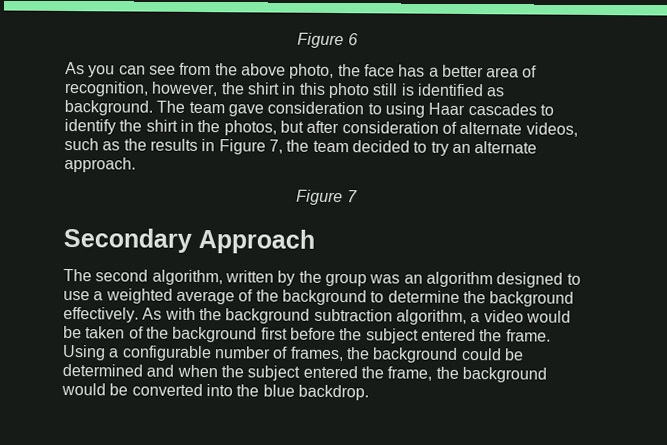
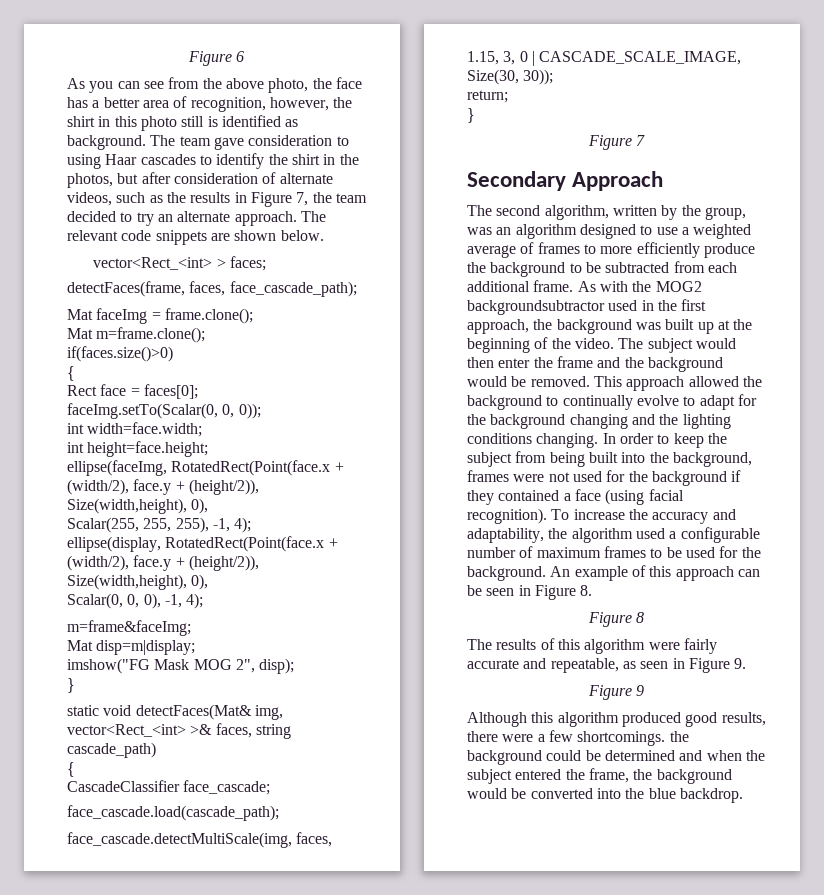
(136, 164) none -> [300,211,326,222] [67,230,324,245] [93,256,266,271] [67,281,357,297] [67,308,253,324] [67,327,206,343] [67,346,173,362] [67,366,75,381] [67,384,198,399] [67,403,261,419] [67,422,203,437] [67,441,209,457] [67,460,344,476] [67,479,259,495] [67,498,209,514] [67,517,252,533] [67,536,338,552] [67,555,259,571] [67,574,209,590] [67,593,204,609] [67,620,191,636] [67,640,196,655] [67,658,295,674] [67,678,75,693] [67,704,283,720] [67,723,291,739] [67,742,156,758] [67,762,75,777] [67,780,271,795] [67,805,279,821] [67,832,333,848] [467,51,742,66] [467,69,554,85] [467,90,508,103] [467,108,475,123] The relevant code snippets are shown below. // vector<Rect_<int> > faces; // detectFaces(frame, faces, face_cascade_path); // Mat faceImg = frame.clone(); // Mat m=frame.clone(); // if(faces.size()>0) // { // Rect face = faces[0]; // faceImg.setTo(Scalar(0, 0, 0)); // int width=face.width; // int height=face.height; // ellipse(faceImg, RotatedRect(Point(face.x + (width/2), face.y + (height/2)), Size(width,height), 0), // Scalar(255, 255, 255), -1, 4); // ellipse(display, RotatedRect(Point(face.x + (width/2), face.y + (height/2)), Size(width,height), 0), // Scalar(0, 0, 0), -1, 4); // m=frame&faceImg; // Mat disp=m|display; // imshow("FG Mask MOG 2", disp); // } // static void detectFaces(Mat& img, vector<Rect_<int> >& faces, string cascade_path) // { // CascadeClassifier face_cascade; // face_cascade.load(cascade_path); // face_cascade.detectMultiScale(img, faces, 1.15, 3, 0 | CASCADE_SCALE_IMAGE, Size(30, 30)); // return; // }
[324,272,367,287] group -> [704,207,746,220] group,
[255,289,575,307] [63,306,571,325] [63,325,551,344] [62,344,344,362] the background to determine the background effectively. As with the background subtraction algorithm, a video would be taken of the background first before the subject entered the frame. Using a configurable number of frames, -> [537,242,755,258] [467,261,737,277] [467,280,702,292] [467,299,707,315] [467,319,753,334] [467,337,736,353] [467,356,723,372] [467,376,762,391] [467,394,757,410] [467,414,731,429] [467,433,727,448] [467,451,752,467] [467,470,742,486] [467,489,684,505] [467,508,736,524] [467,527,760,543] [467,546,761,558] [467,565,760,581] [467,585,593,600] [587,612,645,627] [467,638,717,654] [467,658,747,673] [587,685,645,700] [467,712,766,727] [467,730,666,746] frames to more efficiently produce the background to be subtracted from each additional frame. As with the MOG2 backgroundsubtractor used in the first approach, the background was built up at the beginning of the video. The subject would then enter the frame and the background would be removed. This approach allowed the background to continually evolve to adapt for the background changing and the lighting conditions changing. In order to keep the subject from being built into the background, frames were not used for the background if they contained a face (using facial recognition). To increase the accuracy and adaptability, the algorithm used a configurable number of maximum frames to be used for the background. An example of this approach can be seen in Figure 8. // Figure 8 // The results of this algorithm were fairly accurate and repeatable, as seen in Figure 9. // Figure 9 // Although this algorithm produced good results, there were a few shortcomings.

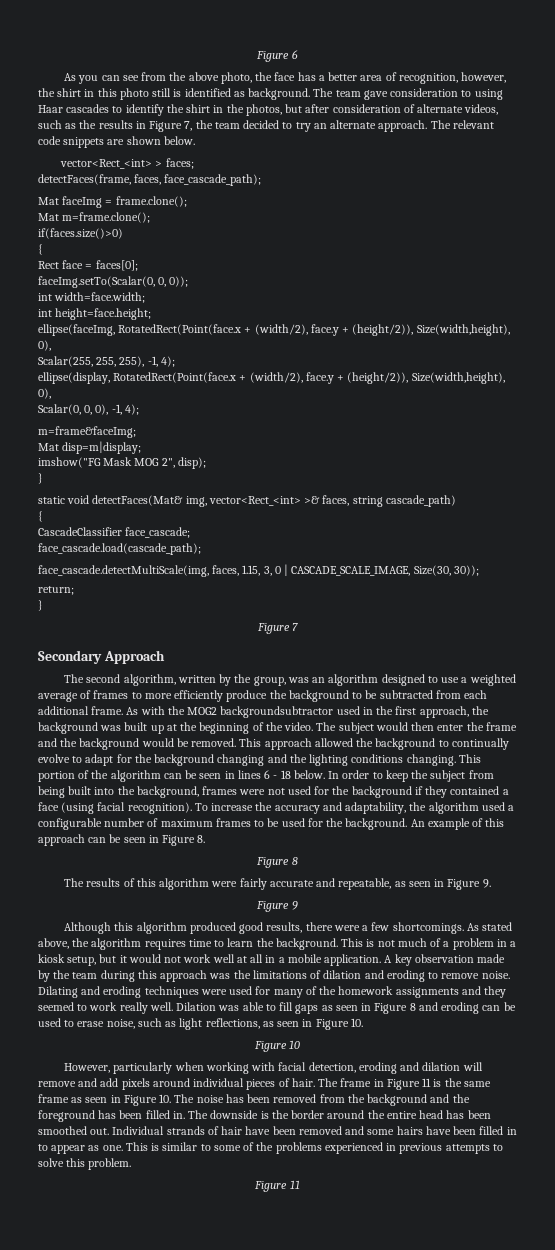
(599, 440) none -> [458,754,481,763] [38,770,325,782] This portion of the algorithm can be seen in lines 6 - 18 below.
[669,731,689,742] [467,750,765,765] [467,768,732,784] [467,788,743,803] the background could be determined and when the subject entered the frame, the background would be converted into the blue backdrop. -> [466,922,513,931] [38,938,517,950] [38,954,506,966] [38,970,510,982] [38,986,507,998] [38,1002,516,1014] [38,1018,363,1030] [253,1040,301,1052] [64,1062,483,1074] [38,1078,491,1090] [38,1094,470,1106] [38,1110,491,1122] [38,1126,517,1135] [38,1142,503,1154] [38,1158,132,1170] [254,1180,300,1192] As stated above, the algorithm requires time to learn the background. This is not much of a problem in a kiosk setup, but it would not work well at all in a mobile application. A key observation made by the team during this approach was the limitations of dilation and eroding to remove noise. Dilating and eroding techniques were used for many of the homework assignments and they seemed to work really well. Dilation was able to fill gaps as seen in Figure 8 and eroding can be used to erase noise, such as light reflections, as seen in Figure 10. // Figure 10 // However, particularly when working with facial detection, eroding and dilation will remove and add pixels around individual pieces of hair. The frame in Figure 11 is the same frame as seen in Figure 10. The noise has been removed from the background and the foreground has been filled in. The downside is the border around the entire head has been smoothed out. Individual strands of hair have been removed and some hairs have been filled in to appear as one. This is similar to some of the problems experienced in previous attempts to solve this problem. // Figure 11

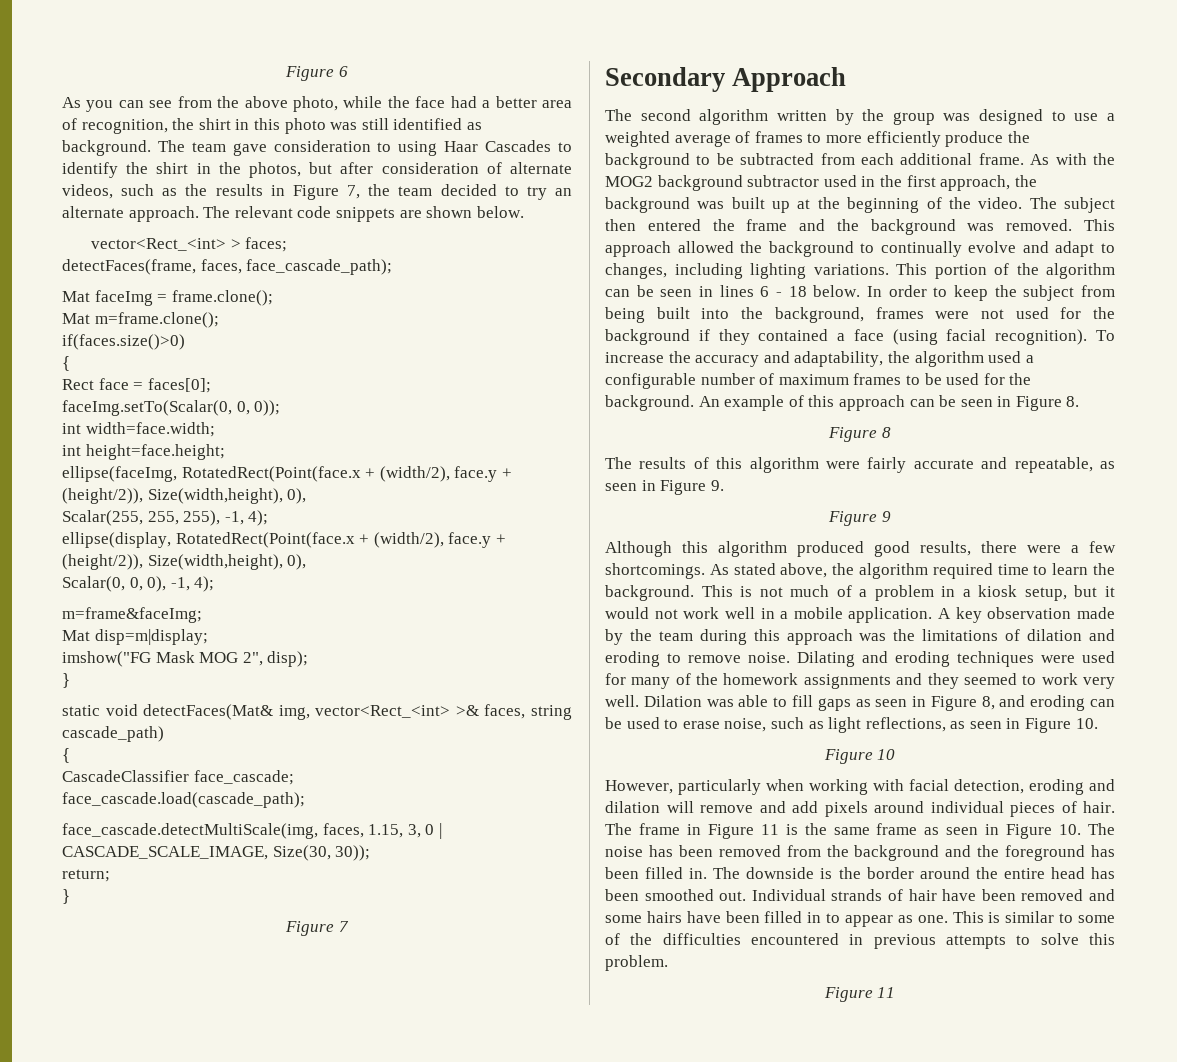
(252, 78) none -> [343,96,383,108] while
[297,72,316,81] has -> [450,96,477,108] had
[461,72,507,83] however, -> (168, 126) none
[152,88,182,97] still is -> [330,118,389,130] was still
[66,104,110,113] cascades -> [485,140,552,152] Cascades
[123,674,176,686] algorithm, -> [699,109,769,125] algorithm
[253,674,379,686] group, was an algorithm -> [892,112,971,125] group was
[220,706,334,718] backgroundsubtractor -> [657,175,820,191] background subtractor
[375,722,464,731] would then enter -> [605,219,701,231] then entered
[141,738,189,747] would be -> [967,223,995,231] was
[72,754,456,766] to adapt for the background changing and the lighting conditions changing. -> [1022,241,1115,257] [605,263,889,279] and adapt to changes, including lighting variations.
[144,939,186,950] requires -> [932,563,993,579] required
[236,954,264,963] at all -> (755, 613) none
[119,1002,148,1014] really -> [1083,677,1115,689] very
[409,1003,416,1011] 8 -> [981,696,995,710] 8,
[275,1142,383,1154] problems experienced -> [662,933,839,945] difficulties encountered

